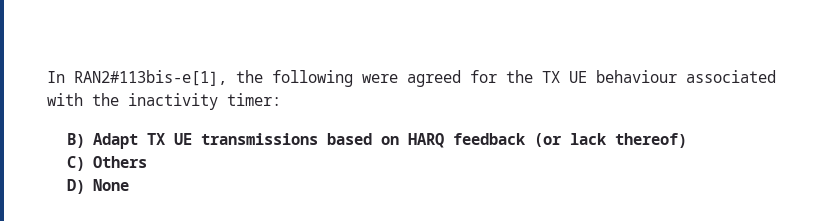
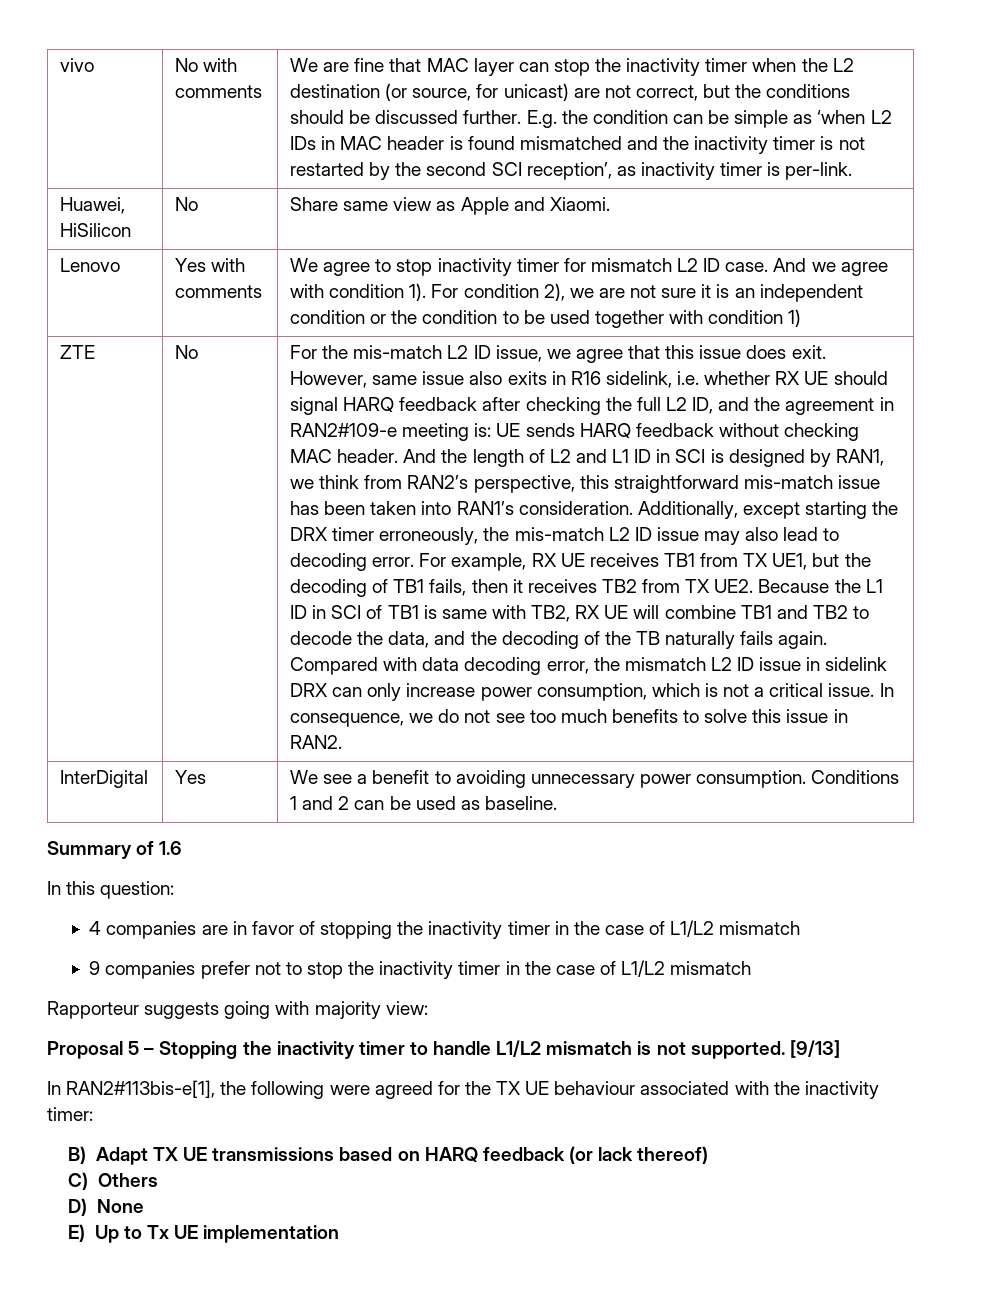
(47, 77) none -> [59,58,94,72] [174,58,238,72] [174,85,262,98] [289,58,854,76] [289,83,851,101] [289,110,892,128] [289,136,865,154] [289,162,853,180] [59,197,125,214] [59,223,131,237] [174,197,198,211] [289,197,610,215] [59,258,120,272] [174,258,246,272] [174,285,262,298] [289,258,888,276] [289,283,863,302] [289,309,802,328] [59,345,95,359] [174,345,198,359] [289,345,826,363] [289,371,888,388] [289,397,894,415] [289,423,860,441] [289,449,884,467] [289,475,881,493] [289,501,899,519] [289,527,840,545] [289,553,871,571] [289,579,883,597] [289,605,870,622] [289,631,828,649] [289,657,888,675] [289,683,894,701] [289,709,848,727] [289,735,342,749] [59,770,148,788] [174,770,206,784] [289,770,900,788] [289,796,557,810] [47,841,183,859] [47,881,175,899] [89,920,801,939] [89,960,752,979] [47,1001,428,1019] [47,1040,840,1059] vivo | No with comments | We are fine that MAC layer can stop the inactivity timer when the L2 destination (or source, for unicast) are not correct, but the conditions should be discussed further. E.g. the condition can be simple as ‘when L2 IDs in MAC header is found mismatched and the inactivity timer is not restarted by the second SCI reception’, as inactivity timer is per-link. // Huawei, HiSilicon | No | Share same view as Apple and Xiaomi. // Lenovo | Yes with comments | We agree to stop inactivity timer for mismatch L2 ID case. And we agree with condition 1). For condition 2), we are not sure it is an independent condition or the condition to be used together with condition 1) // ZTE | No | For the mis-match L2 ID issue, we agree that this issue does exit. However, same issue also exits in R16 sidelink, i.e. whether RX UE should signal HARQ feedback after checking the full L2 ID, and the agreement in RAN2#109-e meeting is: UE sends HARQ feedback without checking MAC header. And the length of L2 and L1 ID in SCI is designed by RAN1, we think from RAN2’s perspective, this straightforward mis-match issue has been taken into RAN1’s consideration. Additionally, except starting the DRX timer erroneously, the mis-match L2 ID issue may also lead to decoding error. For example, RX UE receives TB1 from TX UE1, but the decoding of TB1 fails, then it receives TB2 from TX UE2. Because the L1 ID in SCI of TB1 is same with TB2, RX UE will combine TB1 and TB2 to decode the data, and the decoding of the TB naturally fails again. Compared with data decoding error, the mismatch L2 ID issue in sidelink DRX can only increase power consumption, which is not a critical issue. In consequence, we do not see too much benefits to solve this issue in RAN2. // InterDigital | Yes | We see a benefit to avoiding unnecessary power consumption. Conditions 1 and 2 can be used as baseline. // Summary of 1.6 // In this question: // 4 companies are in favor of stopping the inactivity timer in the case of L1/L2 mismatch // 9 companies prefer not to stop the inactivity timer in the case of L1/L2 mismatch // Rapporteur suggests going with majority view: // Proposal 5 – Stopping the inactivity timer to handle L1/L2 mismatch is not supported. [9/13] //
(130, 185) none -> [68,1224,340,1243] // E) Up to Tx UE implementation

